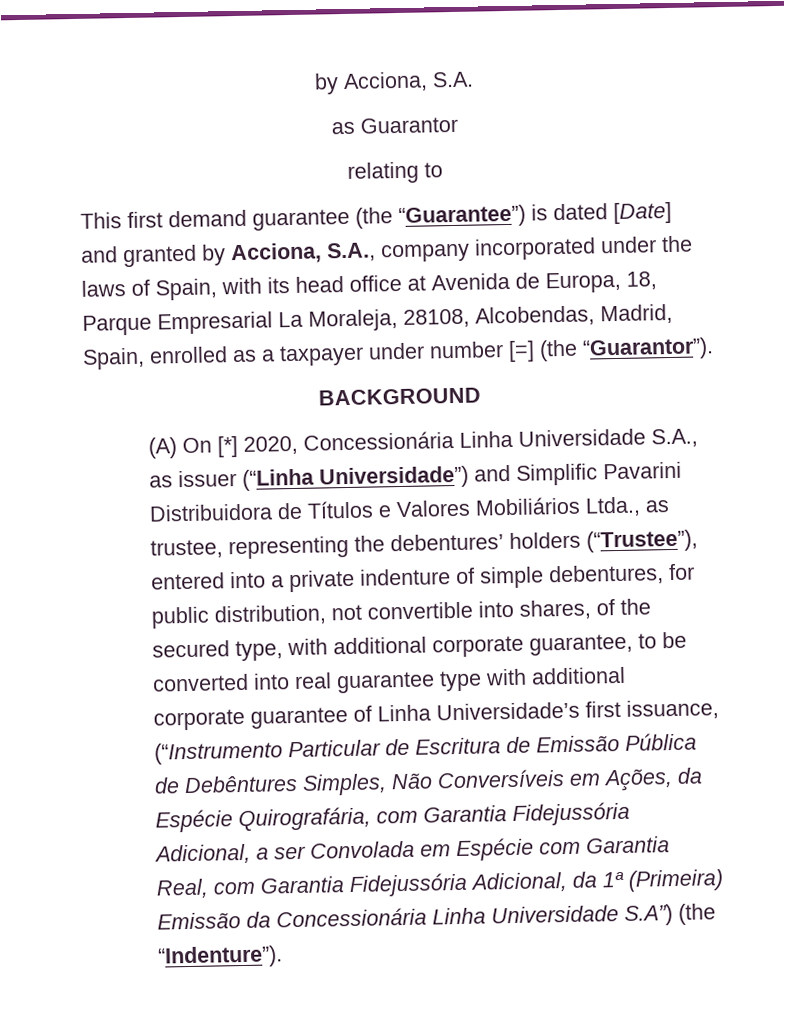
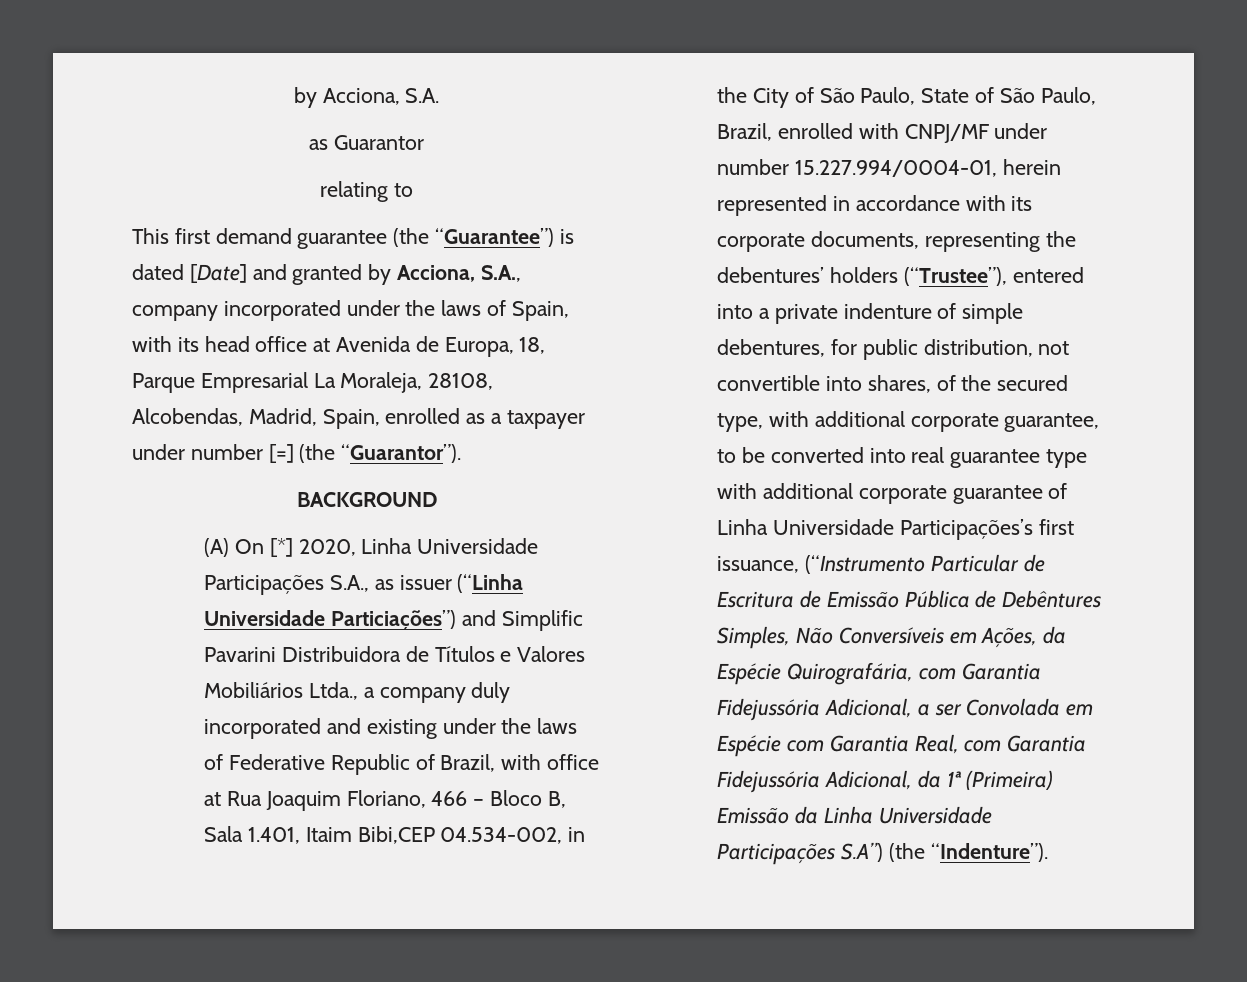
[303,428,647,451] Concessionária Linha Universidade -> [361,538,539,554] [204,575,325,595] Linha Universidade Participações
[319,465,470,490] Universidade”) -> [204,610,456,630] Universidade Particiações”)
[645,500,671,513] [150,539,224,559] as trustee, -> [363,682,511,703] [204,718,578,739] [204,754,600,775] [204,790,566,811] [204,826,586,844] [717,87,1096,108] [717,123,1048,143] [717,159,1061,177] [717,195,1033,216] [717,231,919,252] a company duly incorporated and existing under the laws of Federative Republic of Brazil, with office at Rua Joaquim Floriano, 466 – Bloco B, Sala 1.401, Itaim Bibi,CEP 04.534-002, in the City of São Paulo, State of São Paulo, Brazil, enrolled with CNPJ/MF under number 15.227.994/0004-01, herein represented in accordance with its corporate documents,
[436,701,581,721] Universidade’s -> [772,519,1033,540] Universidade Participações’s
[276,905,620,928] Concessionária Linha Universidade -> [823,806,992,824] [717,843,836,865] Linha Universidade Participações

